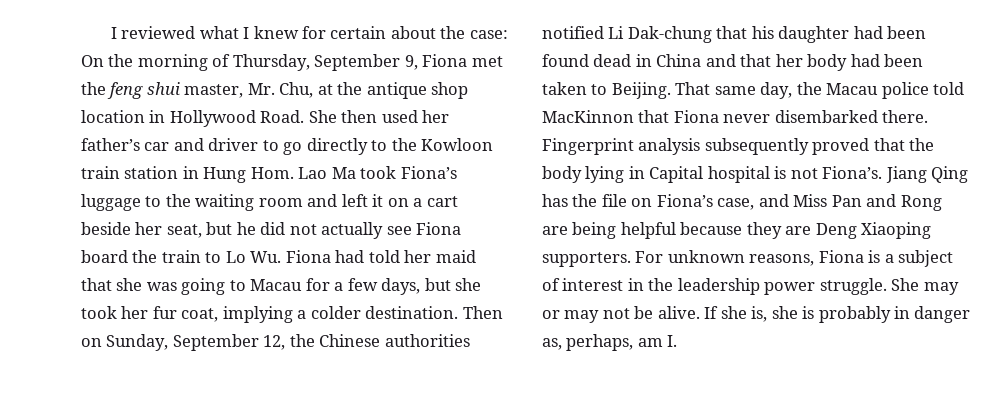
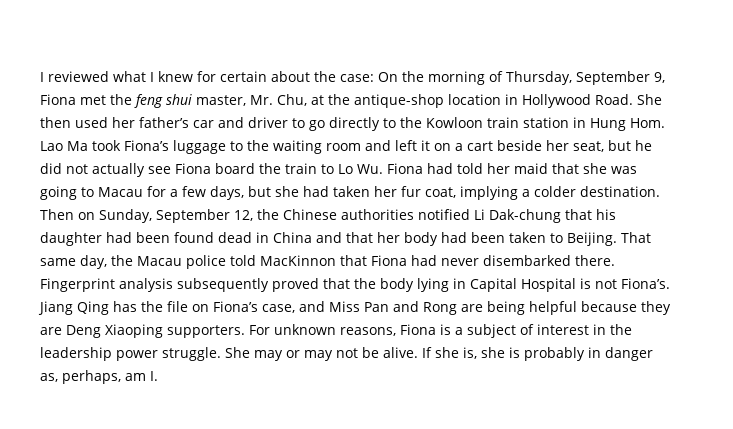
[366,82,469,99] antique shop -> [354,94,444,108] antique-shop
[81,306,117,319] took -> [303,186,370,197] had taken
(719, 116) none -> [411,255,437,266] had
[707,166,770,183] hospital -> [521,278,576,292] Hospital

